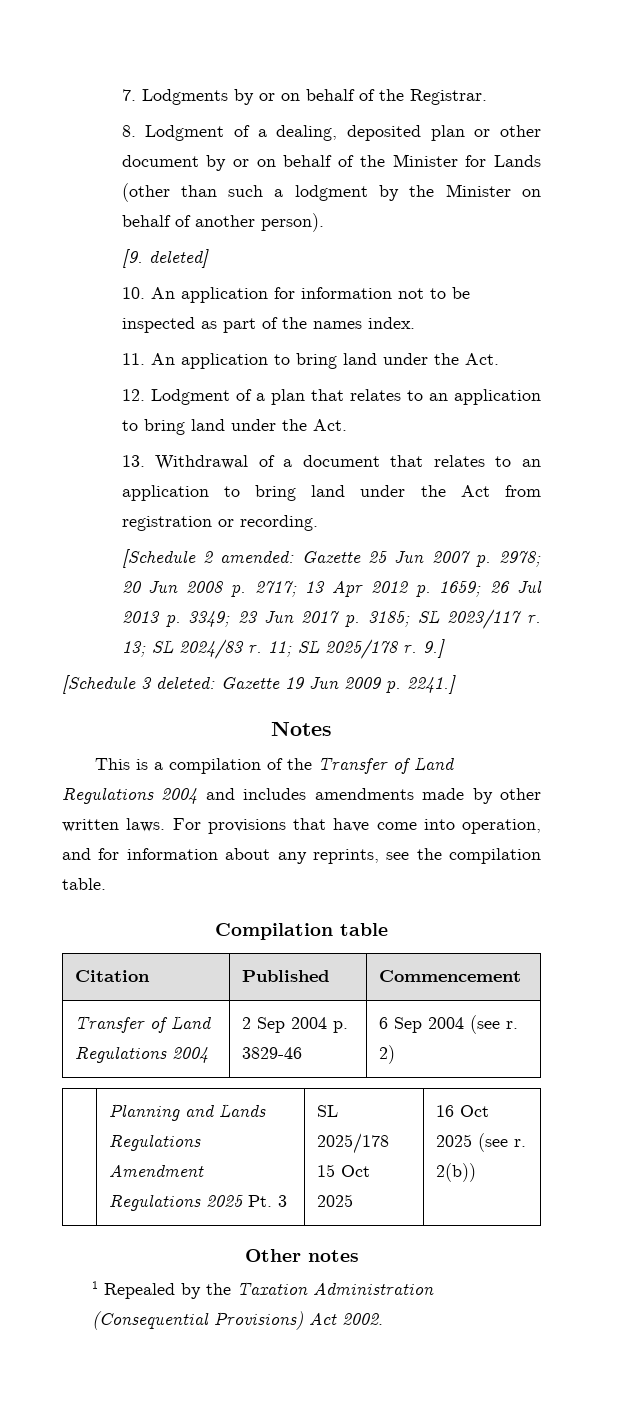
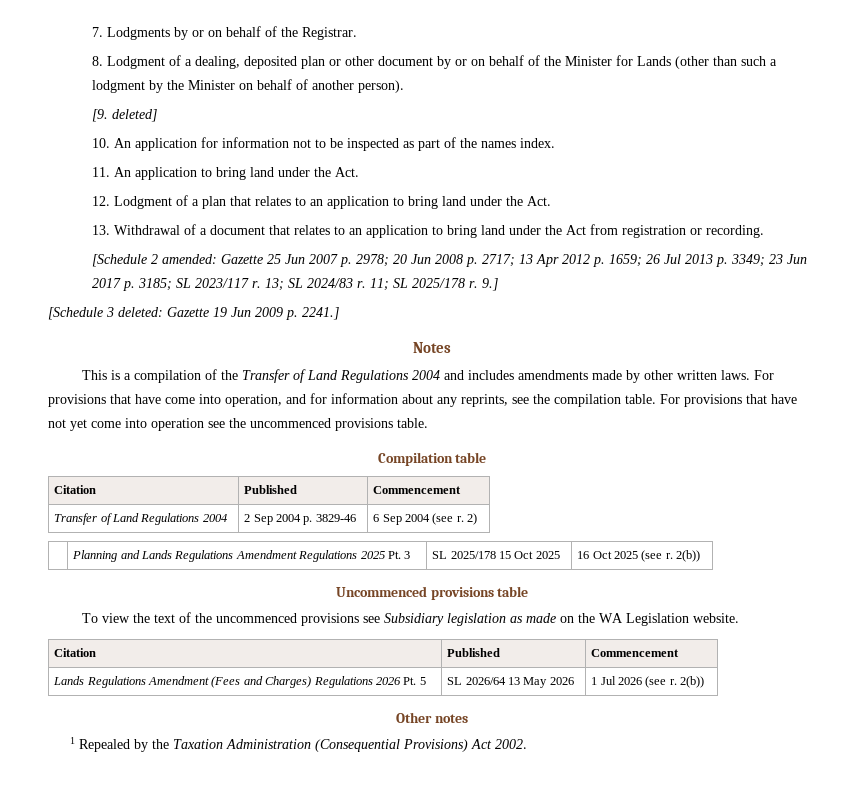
(106, 884) none -> [660,394,797,407] [48,418,428,431] For provisions that have not yet come into operation see the uncommenced provisions table.
(476, 1172) none -> [335,586,529,600] [82,612,740,626] [54,648,97,657] [447,648,501,657] [591,649,680,657] [53,676,426,688] [447,677,574,688] [591,676,705,688] // Uncommenced provisions table // To view the text of the uncommenced provisions see Subsidiary legislation as made on the WA Legislation website. // Citation | Published | Commencement // Lands Regulations Amendment (Fees and Charges) Regulations 2026 Pt. 5 | SL 2026/64 13 May 2026 | 1 Jul 2026 (see r. 2(b))

